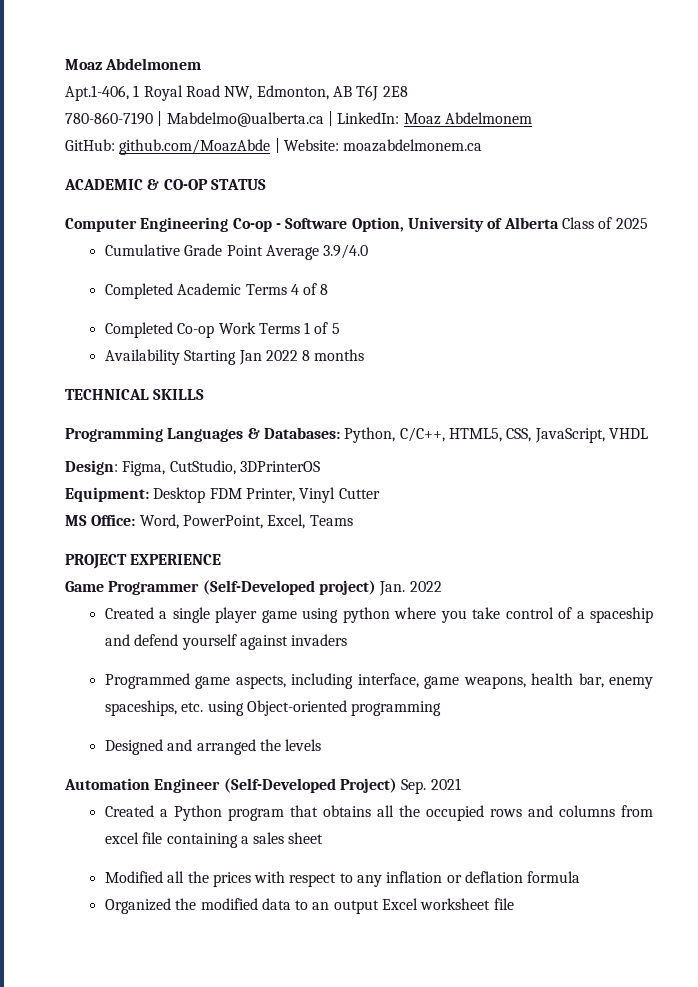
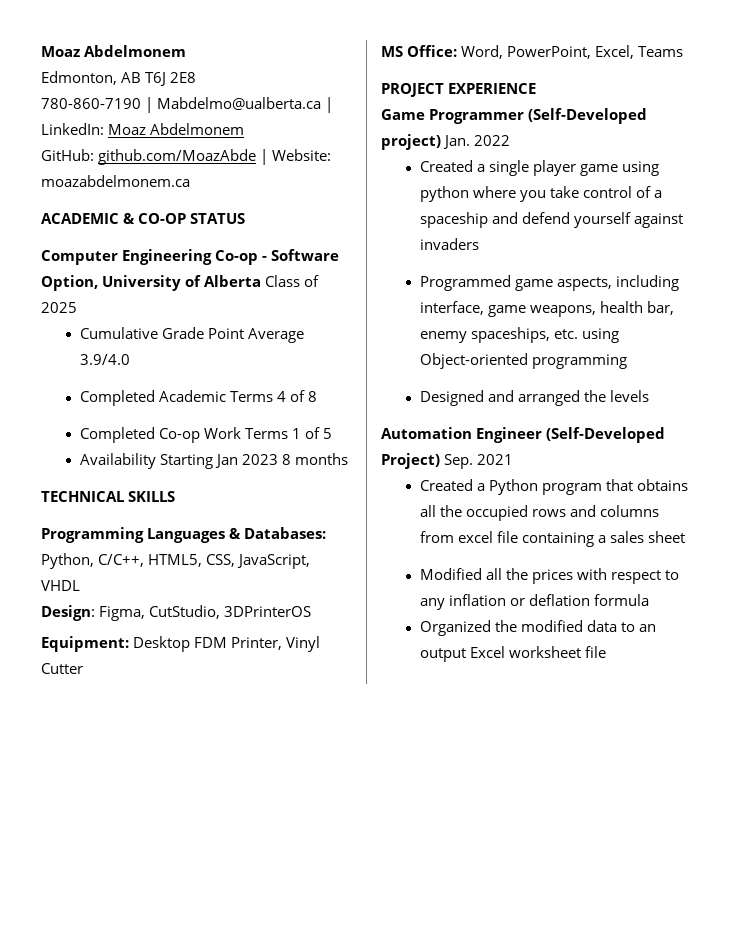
[65,58,202,70] [65,85,253,101] Moaz Abdelmonem // Apt.1-406, 1 Royal Road NW, -> [41,45,187,57] Moaz Abdelmonem //
[265,350,298,361] 2022 -> [242,454,279,465] 2023

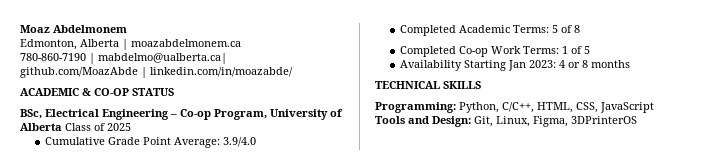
[121,72,197,86] AB T6J 2E8 -> [80,39,241,50] Alberta | moazabdelmonem.ca
[157,97,334,113] [41,123,245,135] [41,149,332,165] [41,175,190,187] [41,213,246,224] [41,249,340,265] [41,275,98,291] Mabdelmo@ualberta.ca | LinkedIn: Moaz Abdelmonem // GitHub: github.com/MoazAbde | Website: moazabdelmonem.ca // ACADEMIC & CO-OP STATUS // Computer Engineering Co-op - Software Option, -> [98,53,227,64] [20,67,293,78] [20,88,174,96] [20,109,267,120] mabdelmo@ualberta.ca| github.com/MoazAbde | linkedin.com/in/moazabde/ // ACADEMIC & CO-OP STATUS // BSc, Electrical Engineering – Co-op Program,
[248,328,305,343] Average -> [173,137,220,148] Average:
[230,391,287,402] Terms 4 -> [512,25,558,33] Terms: 5
[245,428,289,439] Terms -> [522,46,559,54] Terms:
[242,454,279,465] 2023 -> [528,60,580,68] 2023: 4 or
[41,527,327,543] [41,553,311,569] [41,580,80,591] [41,605,312,621] [41,636,321,652] [41,663,83,674] [381,45,684,59] [381,83,537,97] [381,108,648,124] [381,134,511,150] [419,160,660,176] [419,186,663,202] [419,212,684,228] [419,238,479,250] [419,275,680,291] [419,301,675,317] [419,327,620,343] [419,353,628,369] [419,390,650,406] [381,427,666,443] [381,453,514,469] [419,479,689,495] [419,505,660,521] [419,531,686,547] [419,568,680,584] [419,594,650,610] [419,620,657,636] [419,646,607,662] Programming Languages & Databases: Python, C/C++, HTML5, CSS, JavaScript, VHDL // Design: Figma, CutStudio, 3DPrinterOS // Equipment: Desktop FDM Printer, Vinyl Cutter // MS Office: Word, PowerPoint, Excel, Teams // PROJECT EXPERIENCE // Game Programmer (Self-Developed project) Jan. 2022 // Created a single player game using python where you take control of a spaceship and defend yourself against invaders // Programmed game aspects, including interface, game weapons, health bar, enemy spaceships, etc. using Object-oriented programming // Designed and arranged the levels // Automation Engineer (Self-Developed Project) Sep. 2021 // Created a Python program that obtains all the occupied rows and columns from excel file containing a sales sheet // Modified all the prices with respect to any inflation or deflation formula // Organized the modified data to an output Excel worksheet file -> [375,102,654,113] [375,116,637,127] Programming: Python, C/C++, HTML, CSS, JavaScript // Tools and Design: Git, Linux, Figma, 3DPrinterOS

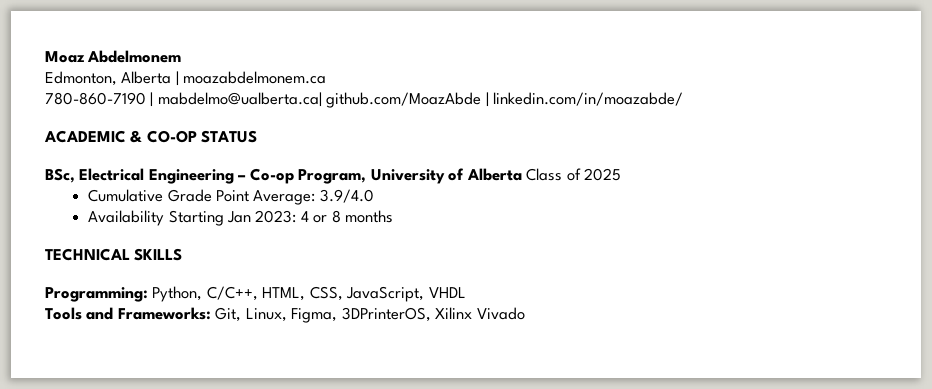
[399,25,580,36] [399,46,590,57] // Completed Academic Terms: 5 of 8 // Completed Co-op Work Terms: 1 of 5 -> (374, 196) none
[600,102,654,113] JavaScript -> [346,286,466,302] JavaScript, VHDL
[432,116,471,127] Design: -> [117,307,211,320] Frameworks:
[571,116,637,124] 3DPrinterOS -> [341,307,525,322] 3DPrinterOS, Xilinx Vivado

